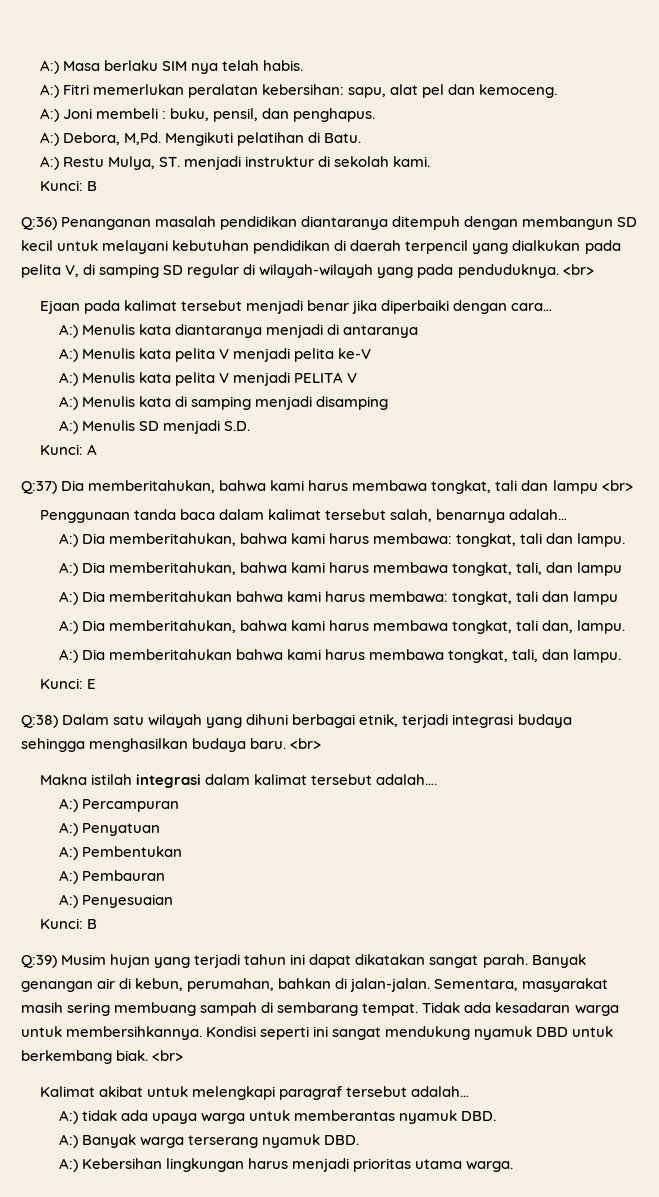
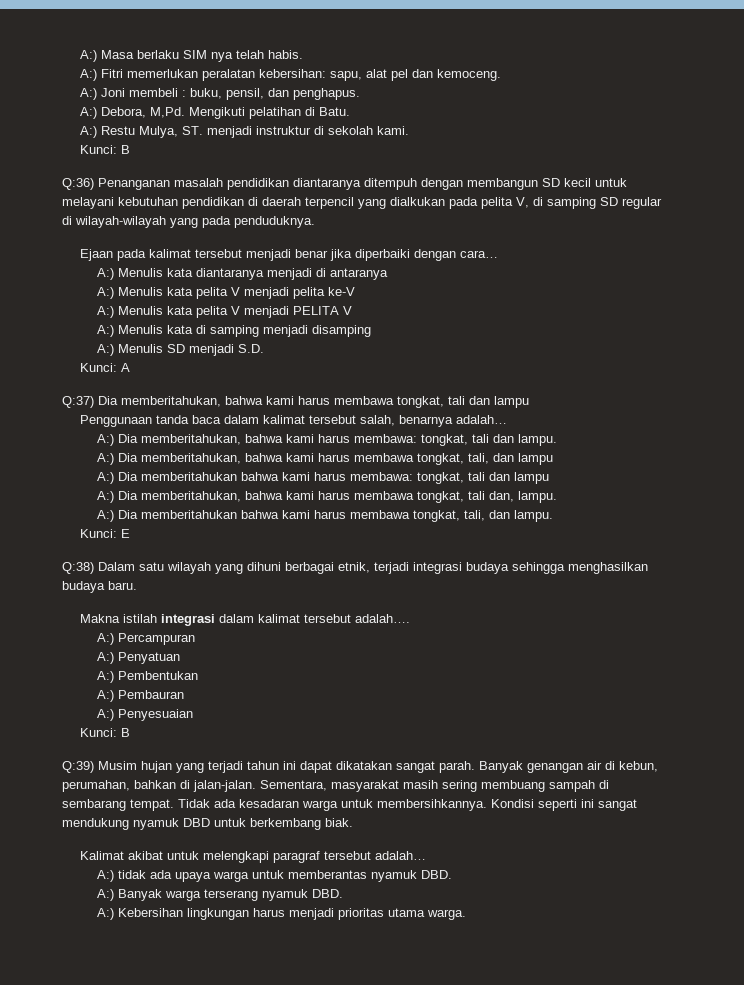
[562,264,594,275] <br> -> (315, 222) none
[601,480,633,491] <br> -> (529, 402) none
[290,738,322,749] <br> -> (137, 585) none
[152,1050,184,1061] <br> -> (353, 822) none

